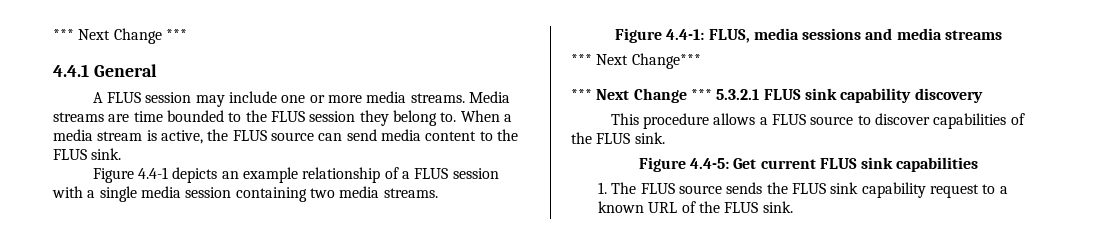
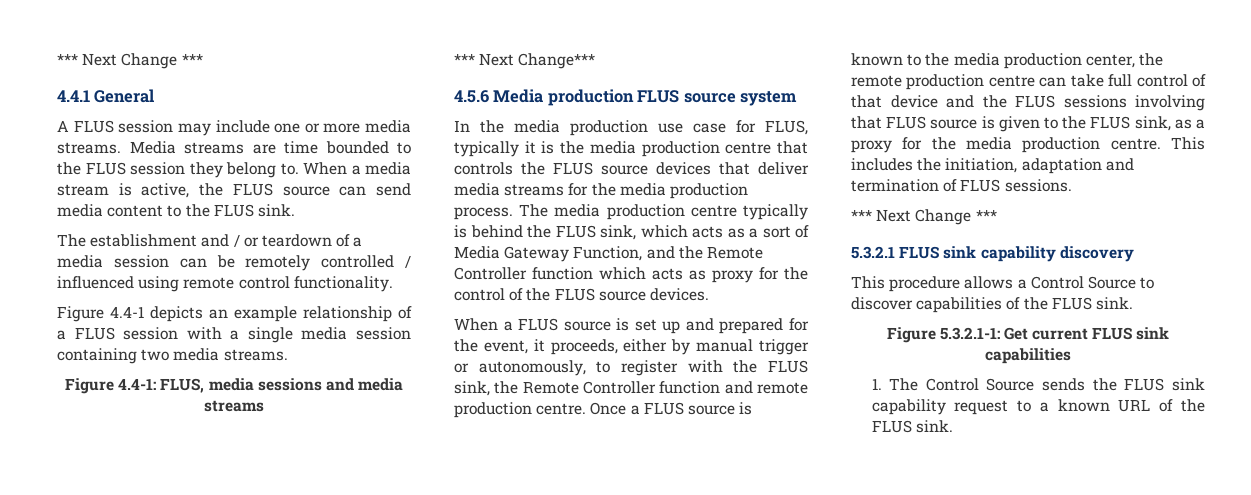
(122, 154) none -> [57,234,363,247] [57,255,411,271] [57,276,393,292] // The establishment and / or teardown of a media session can be remotely controlled / influenced using remote control functionality.
[571,88,712,103] // *** Next Change *** -> [454,89,798,106] [454,120,808,136] [454,141,808,157] [454,162,809,175] [454,183,748,199] [454,204,808,220] [454,225,809,240] [454,246,763,262] [454,267,808,283] [454,288,709,301] [454,318,809,334] [454,339,809,355] [454,360,808,376] [454,381,808,396] [454,402,753,418] [851,53,1164,69] [851,74,1206,90] [851,95,1205,111] [851,116,1205,132] [851,137,1205,153] [851,158,1134,174] [851,179,1072,192] [851,209,997,225] // 4.5.6 Media production FLUS source system // In the media production use case for FLUS, typically it is the media production centre that controls the FLUS source devices that deliver media streams for the media production process. The media production centre typically is behind the FLUS sink, which acts as a sort of Media Gateway Function, and the Remote Controller function which acts as proxy for the control of the FLUS source devices. // When a FLUS source is set up and prepared for the event, it proceeds, either by manual trigger or autonomously, to register with the FLUS sink, the Remote Controller function and remote production centre. Once a FLUS source is known to the media production center, the remote production centre can take full control of that device and the FLUS sessions involving that FLUS source is given to the FLUS sink, as a proxy for the media production centre. This includes the initiation, adaptation and termination of FLUS sessions. // *** Next Change *** //
[771,114,854,125] FLUS source -> [1030,276,1136,289] Control Source
[689,158,729,169] 4.4-5: -> [939,327,1000,340] 5.3.2.1-1:
[640,183,722,194] FLUS source -> [925,378,1035,391] Control Source

